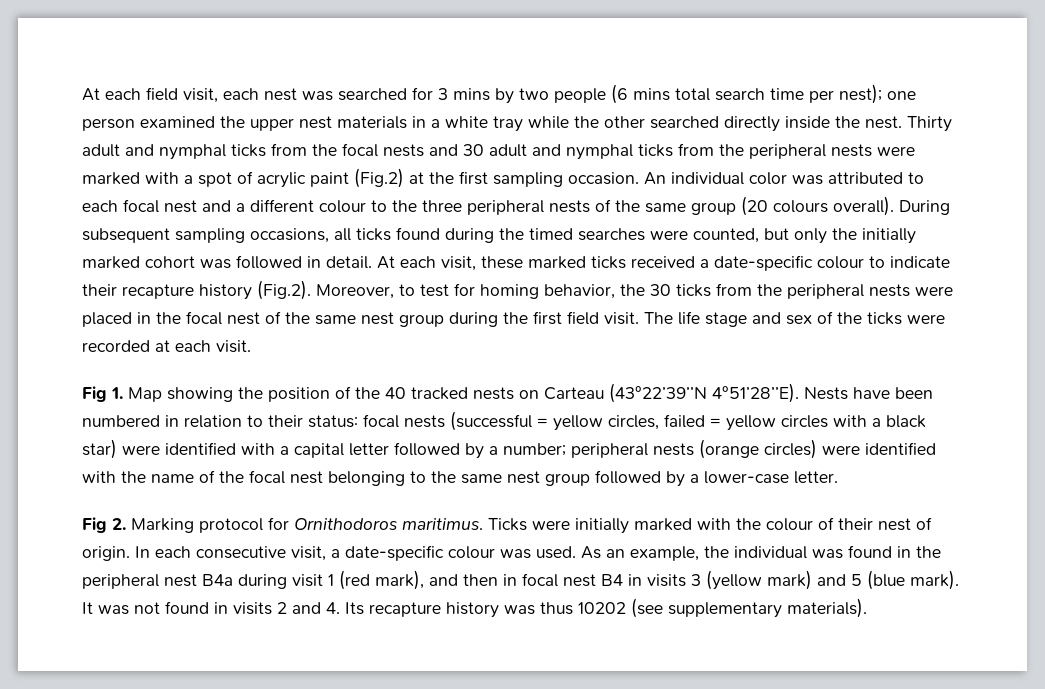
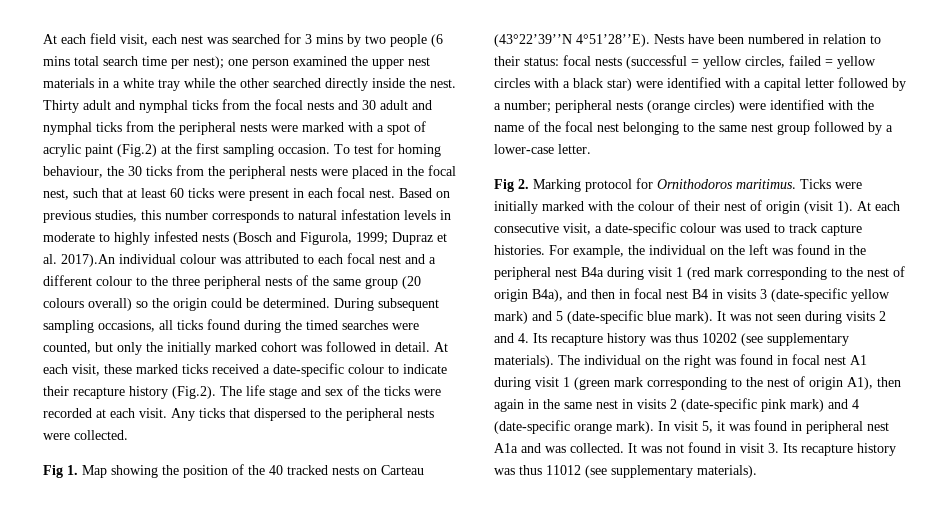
[644,172,787,185] An individual color -> [334,143,441,157] [43,165,456,179] [43,187,450,201] [43,209,451,223] [43,231,447,245] [43,254,216,267] To test for homing behaviour, the 30 ticks from the peripheral nests were placed in the focal nest, such that at least 60 ticks were present in each focal nest. Based on previous studies, this number corresponds to natural infestation levels in moderate to highly infested nests (Bosch and Figurola, 1999; Dupraz et al. 2017).An individual colour
[833,196,894,216] overall). -> [88,298,330,311] overall) so the origin could be determined.
[316,283,953,299] [82,311,639,327] Moreover, to test for homing behavior, the 30 ticks from the peripheral nests were placed in the focal nest of the same nest group during the first field visit. -> (216, 392) none
(251, 346) none -> [171,408,434,421] [43,430,128,440] Any ticks that dispersed to the peripheral nests were collected.
[82,546,150,561] origin. In -> [766,201,871,214] origin (visit 1). At
[536,546,807,561] used. As an example, the individual -> [745,223,862,236] [494,244,768,258] used to track capture histories. For example, the individual on the left
[375,570,424,590] mark), -> [714,266,905,280] [494,289,563,302] mark corresponding to the nest of origin B4a),
[706,570,762,590] (yellow -> [771,288,890,302] (date-specific yellow
[867,570,905,590] (blue -> [567,310,671,324] (date-specific blue
[165,601,228,614] found in -> [777,311,842,324] seen during
(867, 608) none -> [558,354,867,368] [494,376,901,390] [494,398,859,412] [494,420,889,434] [494,442,896,456] [494,465,757,478] The individual on the right was found in focal nest A1 during visit 1 (green mark corresponding to the nest of origin A1), then again in the same nest in visits 2 (date-specific pink mark) and 4 (date-specific orange mark). In visit 5, it was found in peripheral nest A1a and was collected. It was not found in visit 3. Its recapture history was thus 11012 (see supplementary materials).

